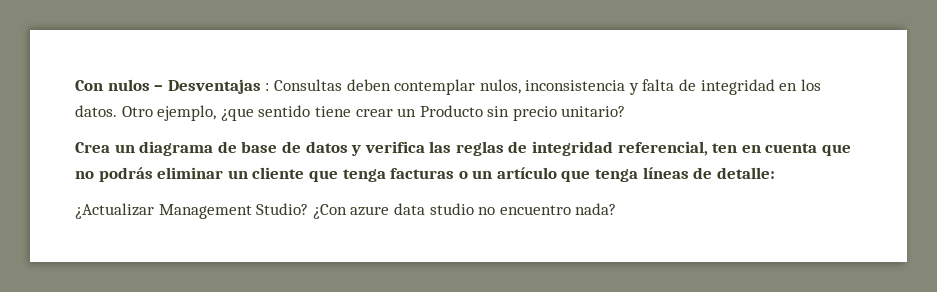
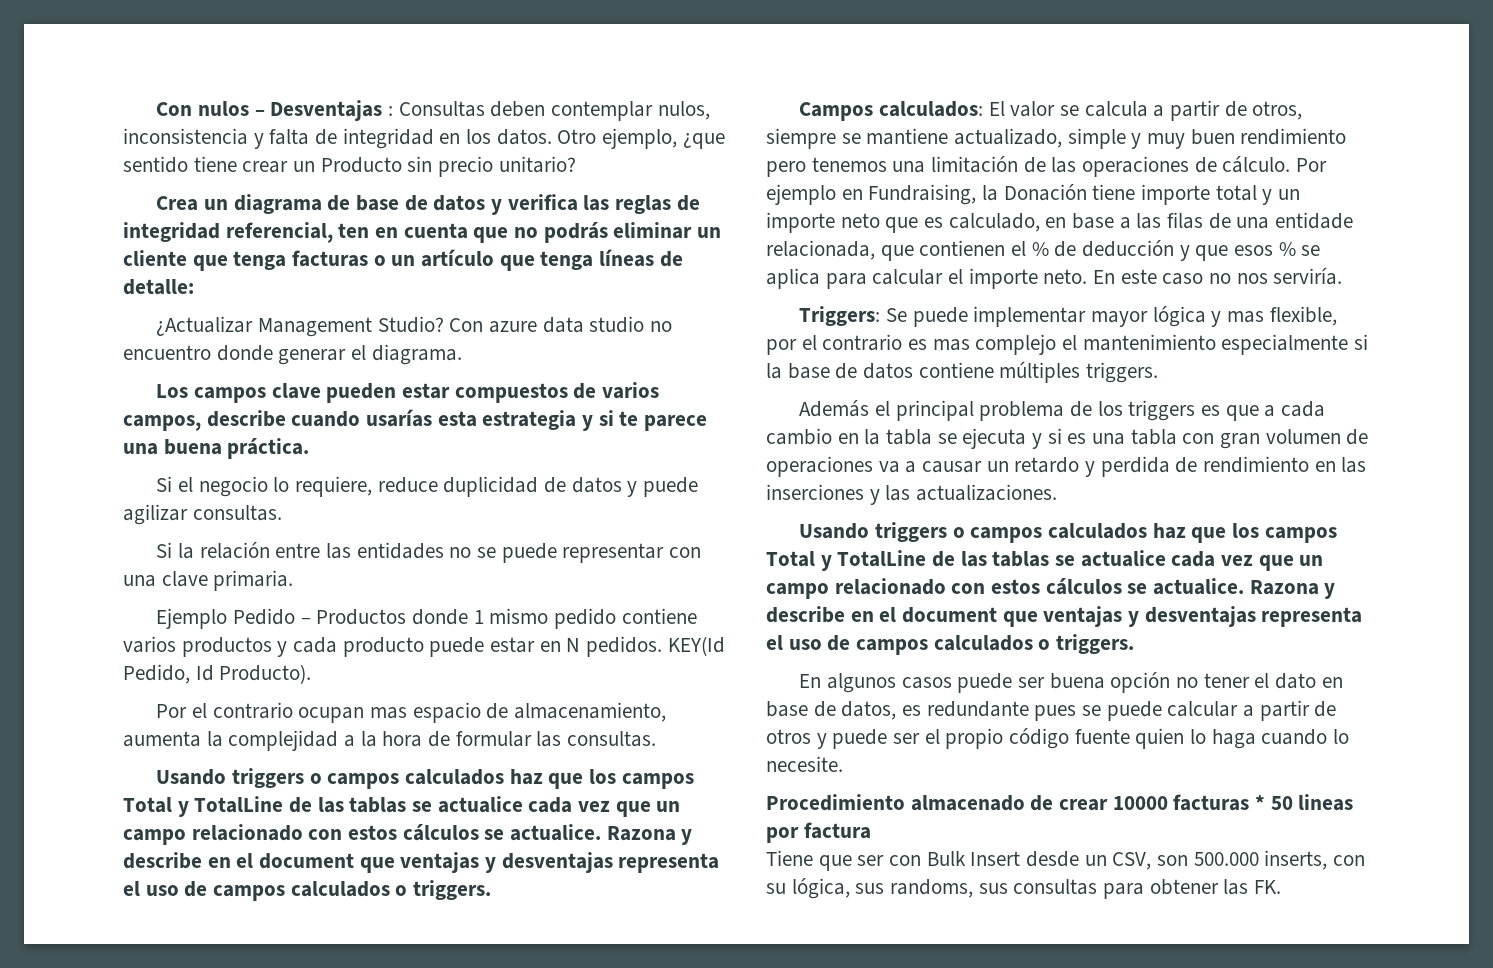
[312,204,347,219] ¿Con -> [449,318,484,332] Con
[575,203,617,215] nada? -> [216,344,462,365] [156,382,659,403] [123,409,708,431] [123,438,310,459] [156,476,698,497] [123,504,282,525] [156,542,701,563] [123,570,294,591] [156,608,697,629] [123,636,725,657] [123,664,312,684] [156,702,666,723] [123,730,657,751] [156,768,694,789] [123,796,681,817] [123,824,693,845] [123,852,720,873] [123,880,492,901] [799,100,1303,121] [766,128,1347,149] [766,156,1328,177] [766,184,1301,205] [766,212,1354,233] [766,240,1321,261] [766,267,1343,289] [799,306,1337,327] [766,334,1369,355] [766,361,1159,383] [799,400,1325,421] [766,428,1369,449] [766,456,1367,477] [766,484,1058,505] [799,522,1337,543] [766,550,1324,571] [766,578,1336,599] [766,606,1363,627] [766,634,1135,655] [799,672,1343,693] [766,700,1337,721] [766,728,1350,749] [766,756,843,772] [766,794,1354,811] [766,822,871,843] [766,850,1366,871] [766,878,1282,899] donde generar el diagrama. // Los campos clave pueden estar compuestos de varios campos, describe cuando usarías esta estrategia y si te parece una buena práctica. // Si el negocio lo requiere, reduce duplicidad de datos y puede agilizar consultas. // Si la relación entre las entidades no se puede representar con una clave primaria. // Ejemplo Pedido – Productos donde 1 mismo pedido contiene varios productos y cada producto puede estar en N pedidos. KEY(Id Pedido, Id Producto). // Por el contrario ocupan mas espacio de almacenamiento, aumenta la complejidad a la hora de formular las consultas. // Usando triggers o campos calculados haz que los campos Total y TotalLine de las tablas se actualice cada vez que un campo relacionado con estos cálculos se actualice. Razona y describe en el document que ventajas y desventajas representa el uso de campos calculados o triggers. // Campos calculados: El valor se calcula a partir de otros, siempre se mantiene actualizado, simple y muy buen rendimiento pero tenemos una limitación de las operaciones de cálculo. Por ejemplo en Fundraising, la Donación tiene importe total y un importe neto que es calculado, en base a las filas de una entidade relacionada, que contienen el % de deducción y que esos % se aplica para calcular el importe neto. En este caso no nos serviría. // Triggers: Se puede implementar mayor lógica y mas flexible, por el contrario es mas complejo el mantenimiento especialmente si la base de datos contiene múltiples triggers. // Además el principal problema de los triggers es que a cada cambio en la tabla se ejecuta y si es una tabla con gran volumen de operaciones va a causar un retardo y perdida de rendimiento en las inserciones y las actualizaciones. // Usando triggers o campos calculados haz que los campos Total y TotalLine de las tablas se actualice cada vez que un campo relacionado con estos cálculos se actualice. Razona y describe en el document que ventajas y desventajas representa el uso de campos calculados o triggers. // En algunos casos puede ser buena opción no tener el dato en base de datos, es redundante pues se puede calcular a partir de otros y puede ser el propio código fuente quien lo haga cuando lo necesite. // Procedimiento almacenado de crear 10000 facturas * 50 lineas por factura // Tiene que ser con Bulk Insert desde un CSV, son 500.000 inserts, con su lógica, sus randoms, sus consultas para obtener las FK.

